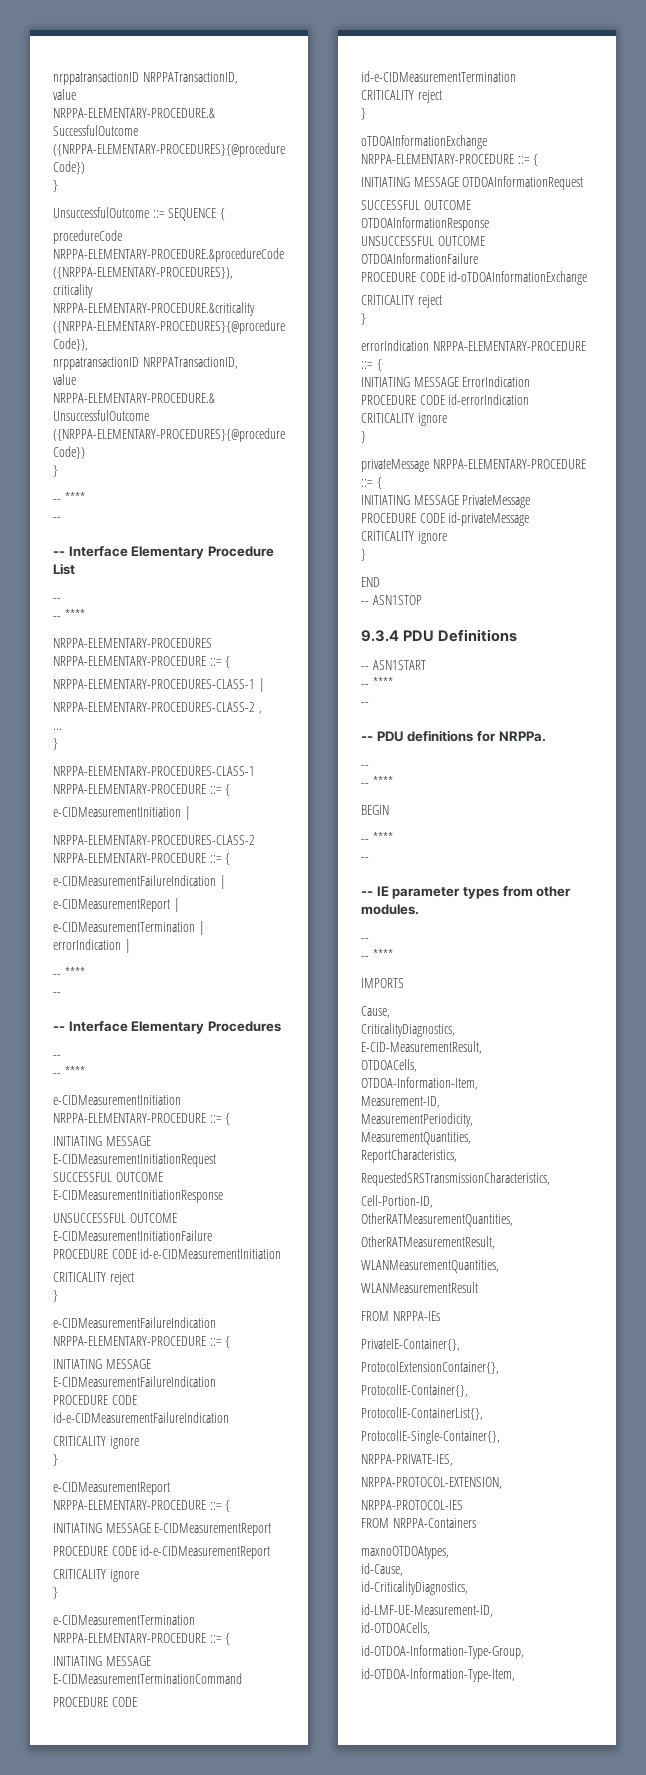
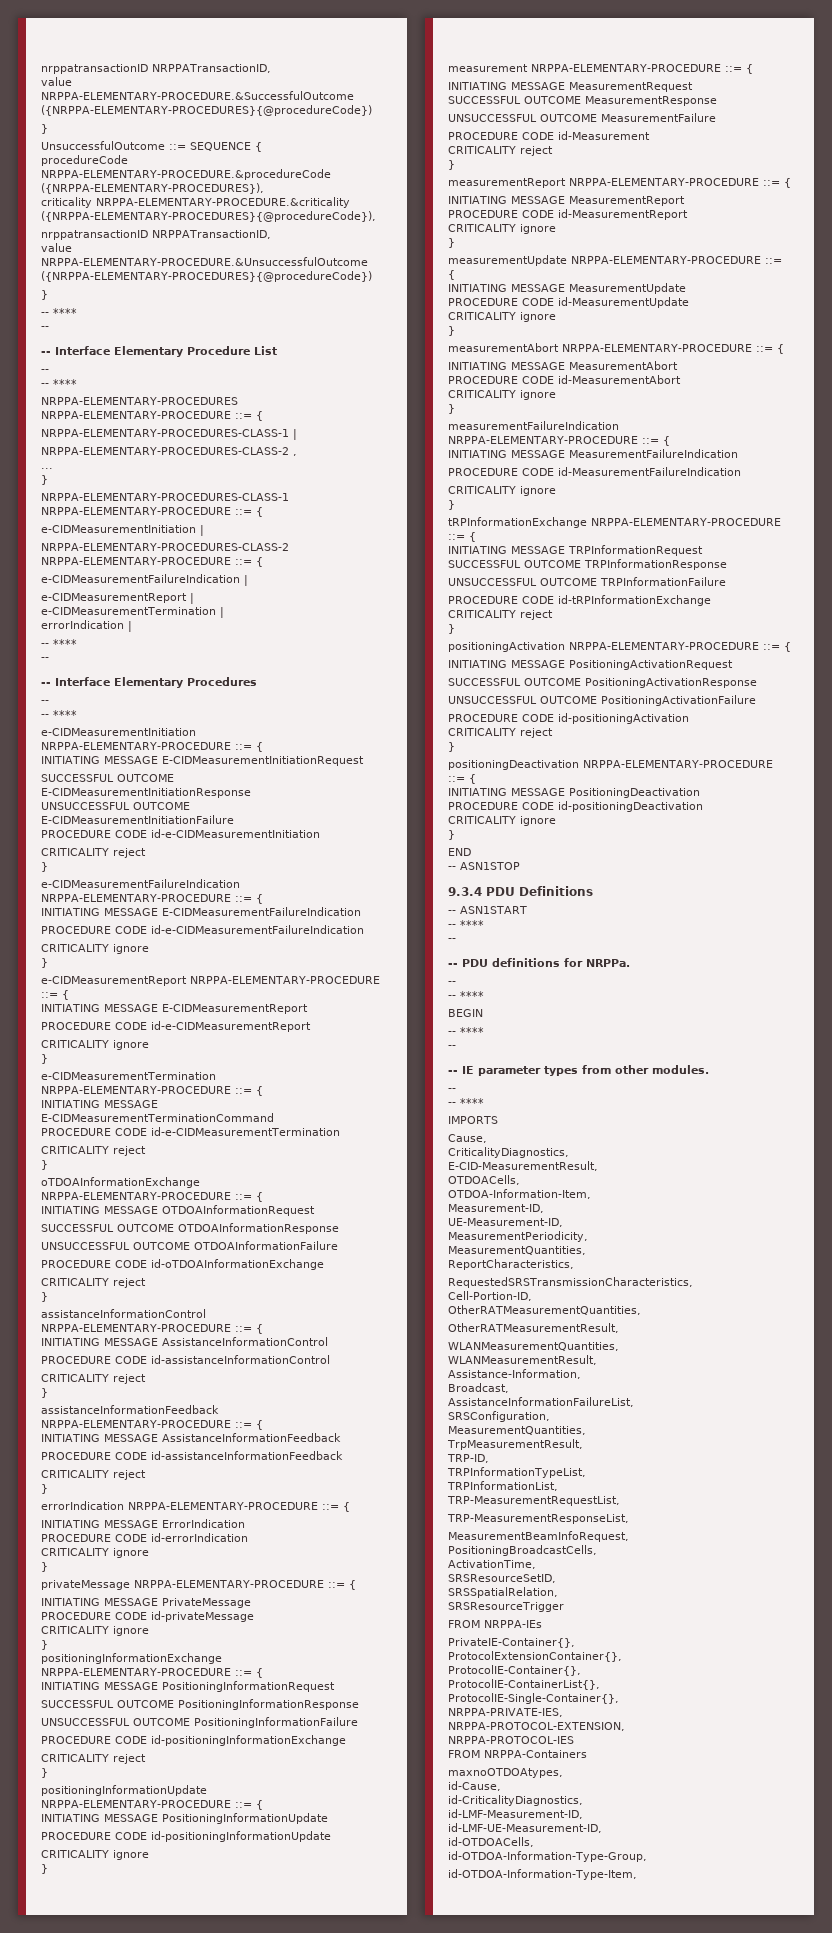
(366, 319) none -> [41,1309,206,1318] [41,1324,263,1334] [41,1337,328,1346] [41,1355,330,1364] [41,1374,146,1384] [41,1388,48,1398] [41,1405,219,1414] [41,1420,263,1430] [41,1433,341,1442] [41,1451,343,1460] [41,1470,146,1480] [41,1484,48,1494] // assistanceInformationControl NRPPA-ELEMENTARY-PROCEDURE ::= { // INITIATING MESSAGE AssistanceInformationControl // PROCEDURE CODE id-assistanceInformationControl // CRITICALITY reject // } // assistanceInformationFeedback NRPPA-ELEMENTARY-PROCEDURE ::= { // INITIATING MESSAGE AssistanceInformationFeedback // PROCEDURE CODE id-assistanceInformationFeedback // CRITICALITY reject // }
(366, 555) none -> [41,1653,222,1664] [41,1668,263,1678] [41,1681,335,1692] [41,1699,359,1710] [41,1717,358,1728] [41,1735,346,1746] [41,1754,146,1764] [41,1768,48,1778] [41,1785,207,1796] [41,1800,263,1810] [41,1813,328,1824] [41,1831,331,1842] [41,1850,149,1860] [41,1864,48,1874] [448,64,753,74] [448,82,693,92] [448,96,717,106] [448,113,716,122] [448,131,650,140] [448,146,553,156] [448,160,455,170] [448,178,791,188] [448,196,685,206] [448,209,688,220] [448,224,556,234] [448,238,455,248] [448,255,782,266] [448,270,455,280] [448,283,686,294] [448,297,689,308] [448,312,556,322] [448,326,455,336] [448,343,784,354] [448,361,678,370] [448,375,681,384] [448,390,556,400] [448,404,455,414] [448,421,619,430] [448,436,670,446] [448,449,738,458] [448,467,741,476] [448,486,556,496] [448,500,455,510] [448,517,781,528] [448,532,476,542] [448,545,703,556] [448,559,727,570] [448,577,726,586] [448,595,711,606] [448,610,553,620] [448,624,455,634] [448,642,791,652] [448,660,733,670] [448,678,757,688] [448,695,756,706] [448,713,689,724] [448,728,553,738] [448,742,455,752] [448,760,773,770] [448,774,476,784] [448,788,700,798] [448,801,703,812] [448,816,556,826] [448,830,455,840] // positioningInformationExchange NRPPA-ELEMENTARY-PROCEDURE ::= { // INITIATING MESSAGE PositioningInformationRequest // SUCCESSFUL OUTCOME PositioningInformationResponse // UNSUCCESSFUL OUTCOME PositioningInformationFailure // PROCEDURE CODE id-positioningInformationExchange // CRITICALITY reject // } // positioningInformationUpdate NRPPA-ELEMENTARY-PROCEDURE ::= { // INITIATING MESSAGE PositioningInformationUpdate // PROCEDURE CODE id-positioningInformationUpdate // CRITICALITY ignore // } // measurement NRPPA-ELEMENTARY-PROCEDURE ::= { // INITIATING MESSAGE MeasurementRequest // SUCCESSFUL OUTCOME MeasurementResponse // UNSUCCESSFUL OUTCOME MeasurementFailure // PROCEDURE CODE id-Measurement // CRITICALITY reject // } // measurementReport NRPPA-ELEMENTARY-PROCEDURE ::= { // INITIATING MESSAGE MeasurementReport // PROCEDURE CODE id-MeasurementReport // CRITICALITY ignore // } // measurementUpdate NRPPA-ELEMENTARY-PROCEDURE ::= { // INITIATING MESSAGE MeasurementUpdate // PROCEDURE CODE id-MeasurementUpdate // CRITICALITY ignore // } // measurementAbort NRPPA-ELEMENTARY-PROCEDURE ::= { // INITIATING MESSAGE MeasurementAbort // PROCEDURE CODE id-MeasurementAbort // CRITICALITY ignore // } // measurementFailureIndication NRPPA-ELEMENTARY-PROCEDURE ::= { // INITIATING MESSAGE MeasurementFailureIndication // PROCEDURE CODE id-MeasurementFailureIndication // CRITICALITY ignore // } // tRPInformationExchange NRPPA-ELEMENTARY-PROCEDURE ::= { // INITIATING MESSAGE TRPInformationRequest // SUCCESSFUL OUTCOME TRPInformationResponse // UNSUCCESSFUL OUTCOME TRPInformationFailure // PROCEDURE CODE id-tRPInformationExchange // CRITICALITY reject // } // positioningActivation NRPPA-ELEMENTARY-PROCEDURE ::= { // INITIATING MESSAGE PositioningActivationRequest // SUCCESSFUL OUTCOME PositioningActivationResponse // UNSUCCESSFUL OUTCOME PositioningActivationFailure // PROCEDURE CODE id-positioningActivation // CRITICALITY reject // } // positioningDeactivation NRPPA-ELEMENTARY-PROCEDURE ::= { // INITIATING MESSAGE PositioningDeactivation // PROCEDURE CODE id-positioningDeactivation // CRITICALITY ignore // }
(440, 1102) none -> [448,1218,563,1227] // UE-Measurement-ID,
[361,1282,478,1293] WLANMeasurementResult -> [448,1355,597,1365] [448,1369,581,1379] [448,1383,509,1393] [448,1397,634,1407] [448,1411,550,1422] [448,1426,586,1435] [447,1439,583,1450] [447,1454,489,1463] [447,1467,586,1478] [447,1481,558,1491] [447,1496,620,1506] [447,1514,629,1524] [448,1531,629,1542] [448,1545,597,1556] [448,1560,536,1569] [448,1574,556,1583] [448,1587,558,1598] [448,1602,564,1612] WLANMeasurementResult, // Assistance-Information, // Broadcast, // AssistanceInformationFailureList, // SRSConfiguration, // MeasurementQuantities, // TrpMeasurementResult, // TRP-ID, // TRPInformationTypeList, // TRPInformationList, // TRP-MeasurementRequestList, // TRP-MeasurementResponseList, // MeasurementBeamInfoRequest, // PositioningBroadcastCells, // ActivationTime, // SRSResourceSetID, // SRSSpatialRelation, // SRSResourceTrigger
(468, 1588) none -> [448,1809,583,1819] // id-LMF-Measurement-ID,

